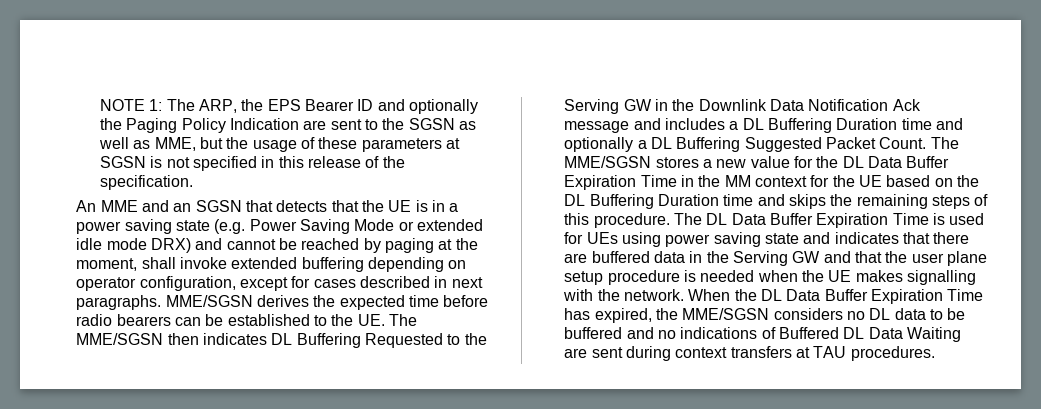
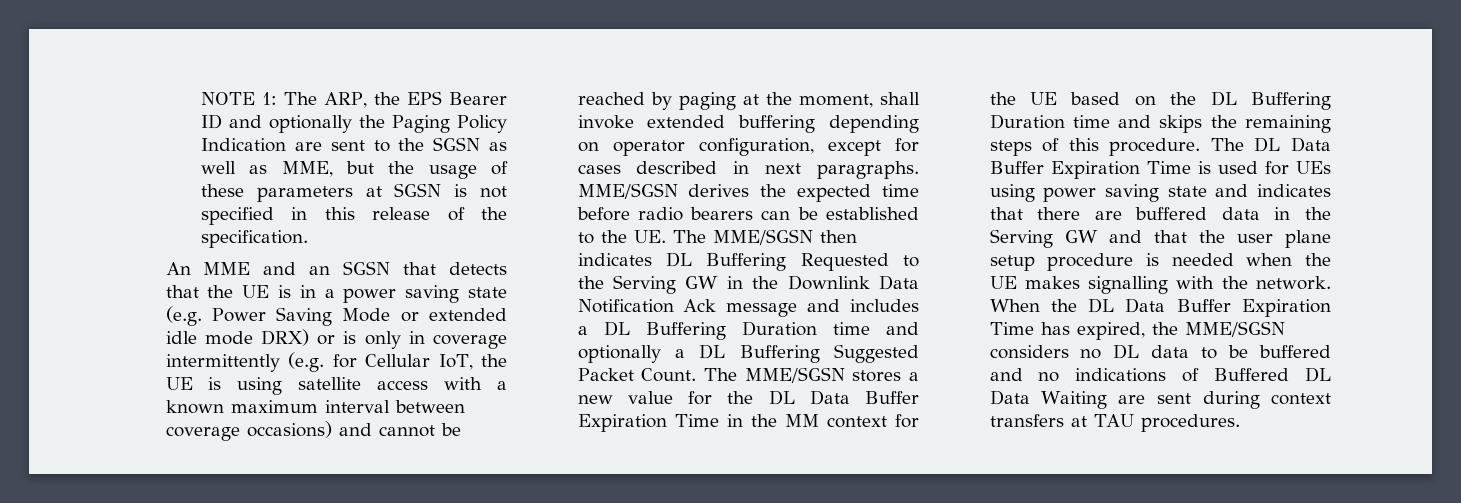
(192, 245) none -> [317,331,507,349] [165,352,507,372] [165,377,507,395] [165,400,465,414] [165,421,332,441] or is only in coverage intermittently (e.g. for Cellular IoT, the UE is using satellite access with a known maximum interval between coverage occasions)

